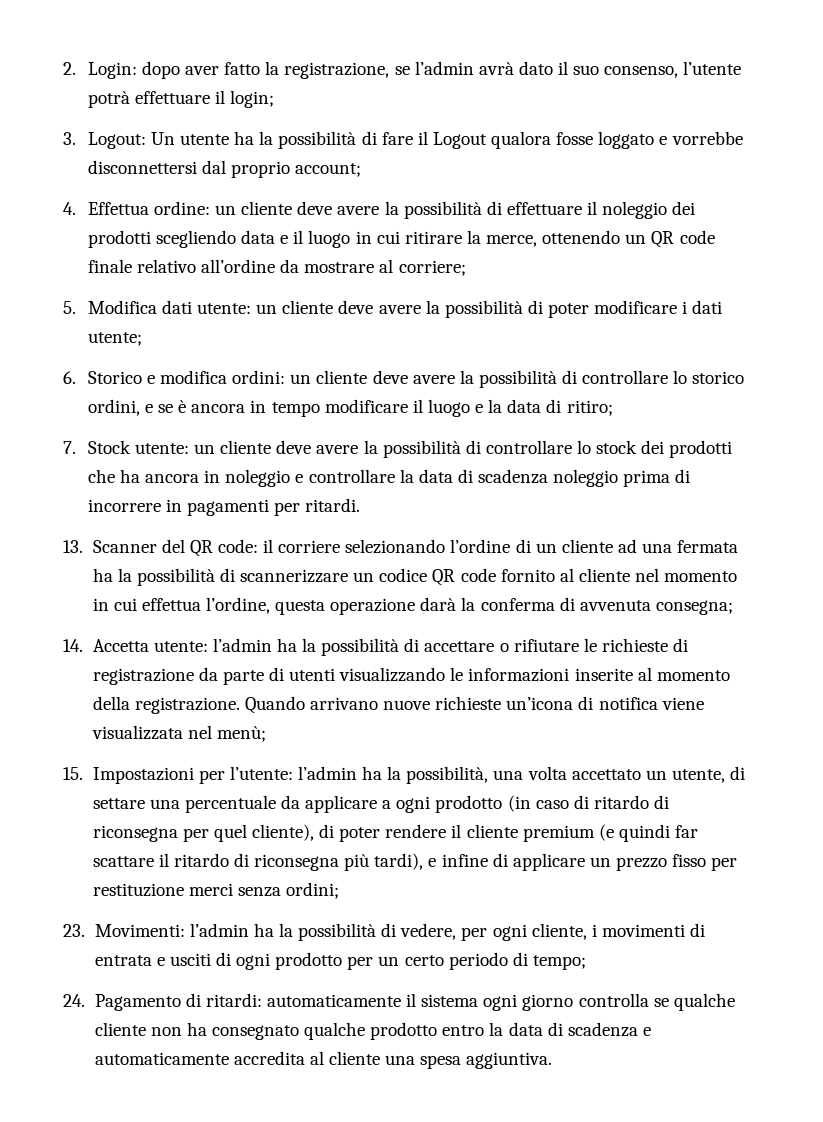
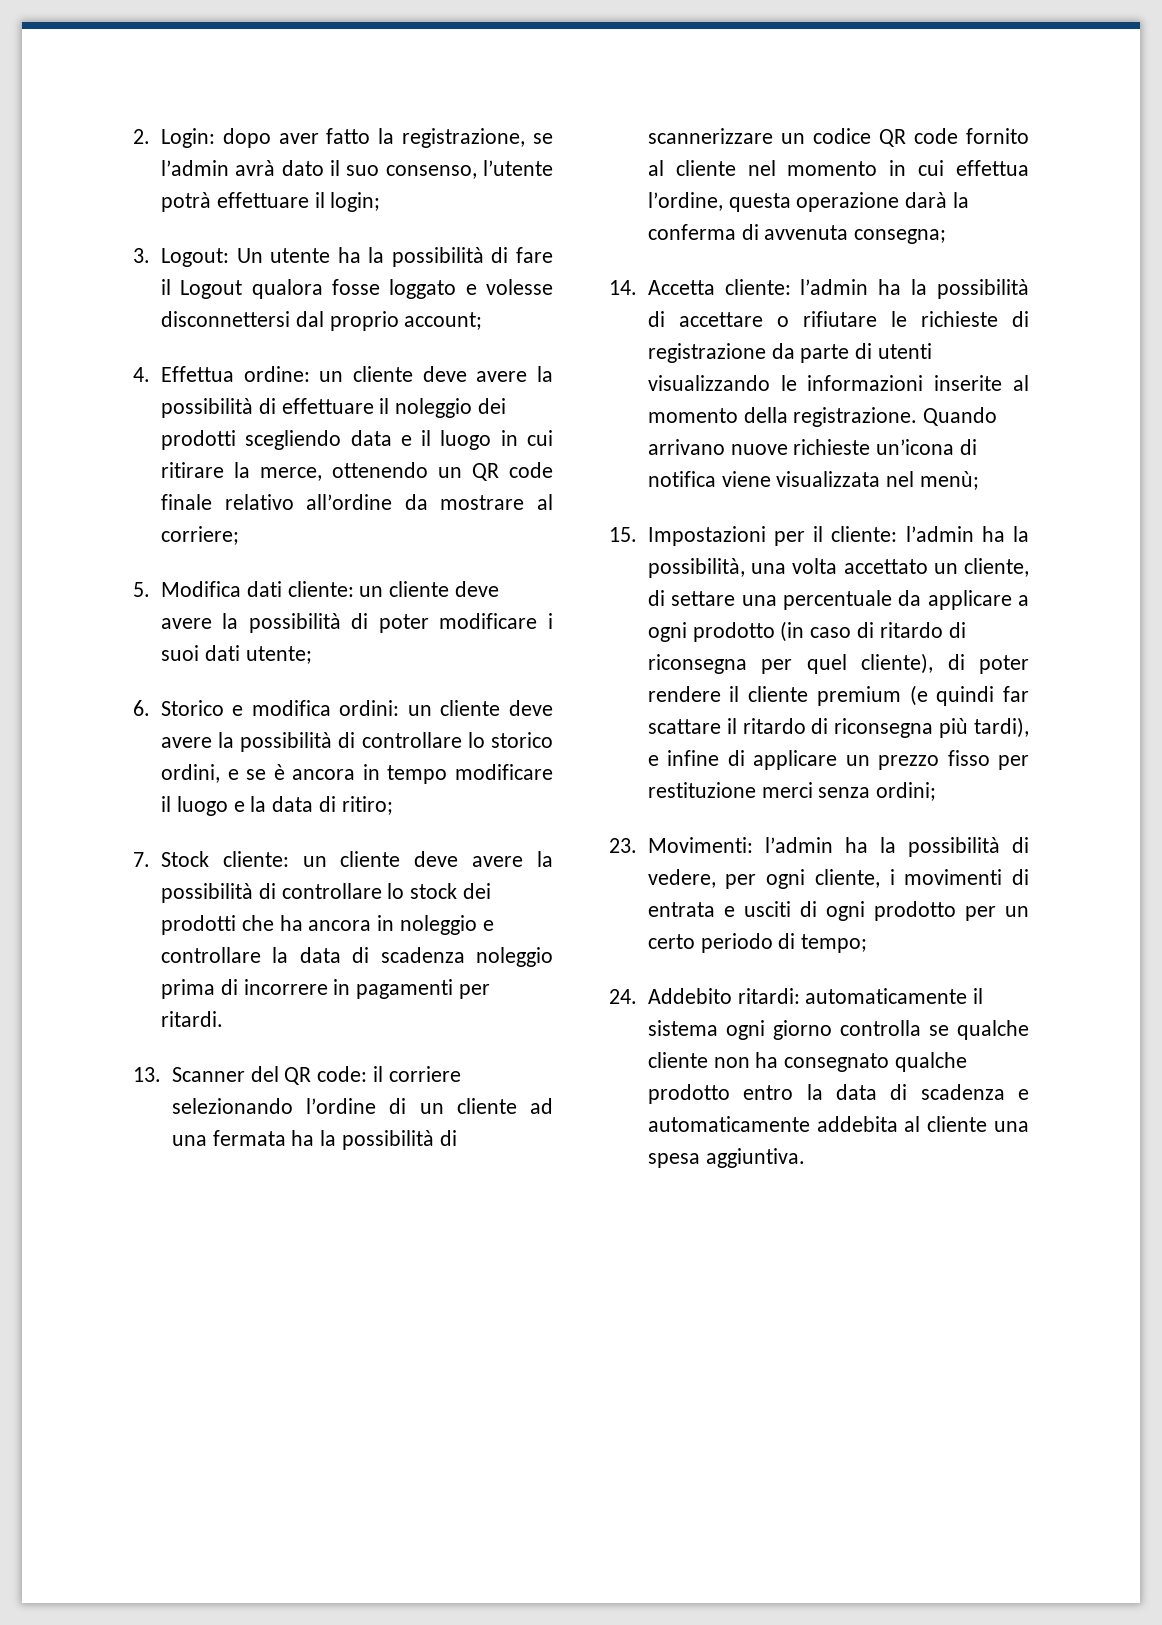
[671,131,743,145] vorrebbe -> [485,279,553,295] volesse
[197,303,252,314] utente: -> [287,581,354,597] cliente:
(688, 307) none -> [160,645,199,661] suoi
[134,443,189,454] utente: -> [222,851,289,867] cliente:
[153,641,208,652] utente: -> [724,279,791,295] cliente:
[229,766,293,780] l’utente: -> [813,526,898,542] il cliente:
[671,769,725,783] utente, -> [964,558,1029,577] cliente,
[94,993,201,1011] Pagamento di -> [647,988,732,1004] Addebito
[233,1051,305,1065] accredita -> [816,1116,898,1132] addebita

